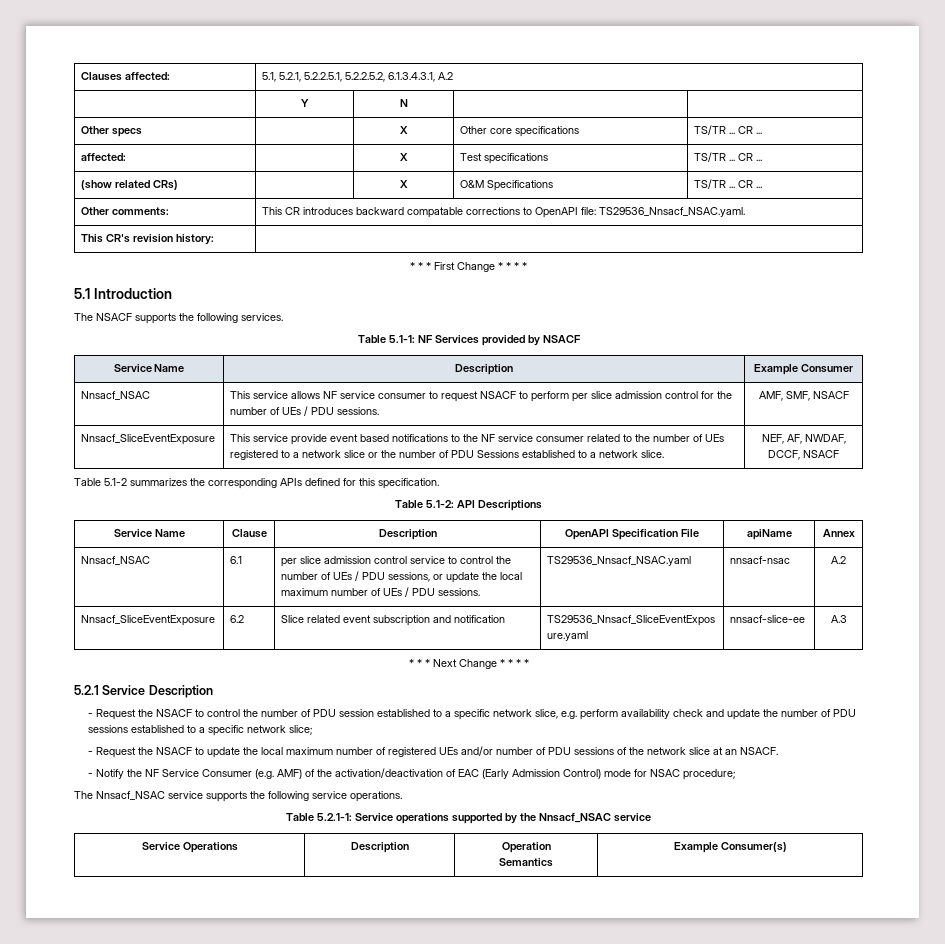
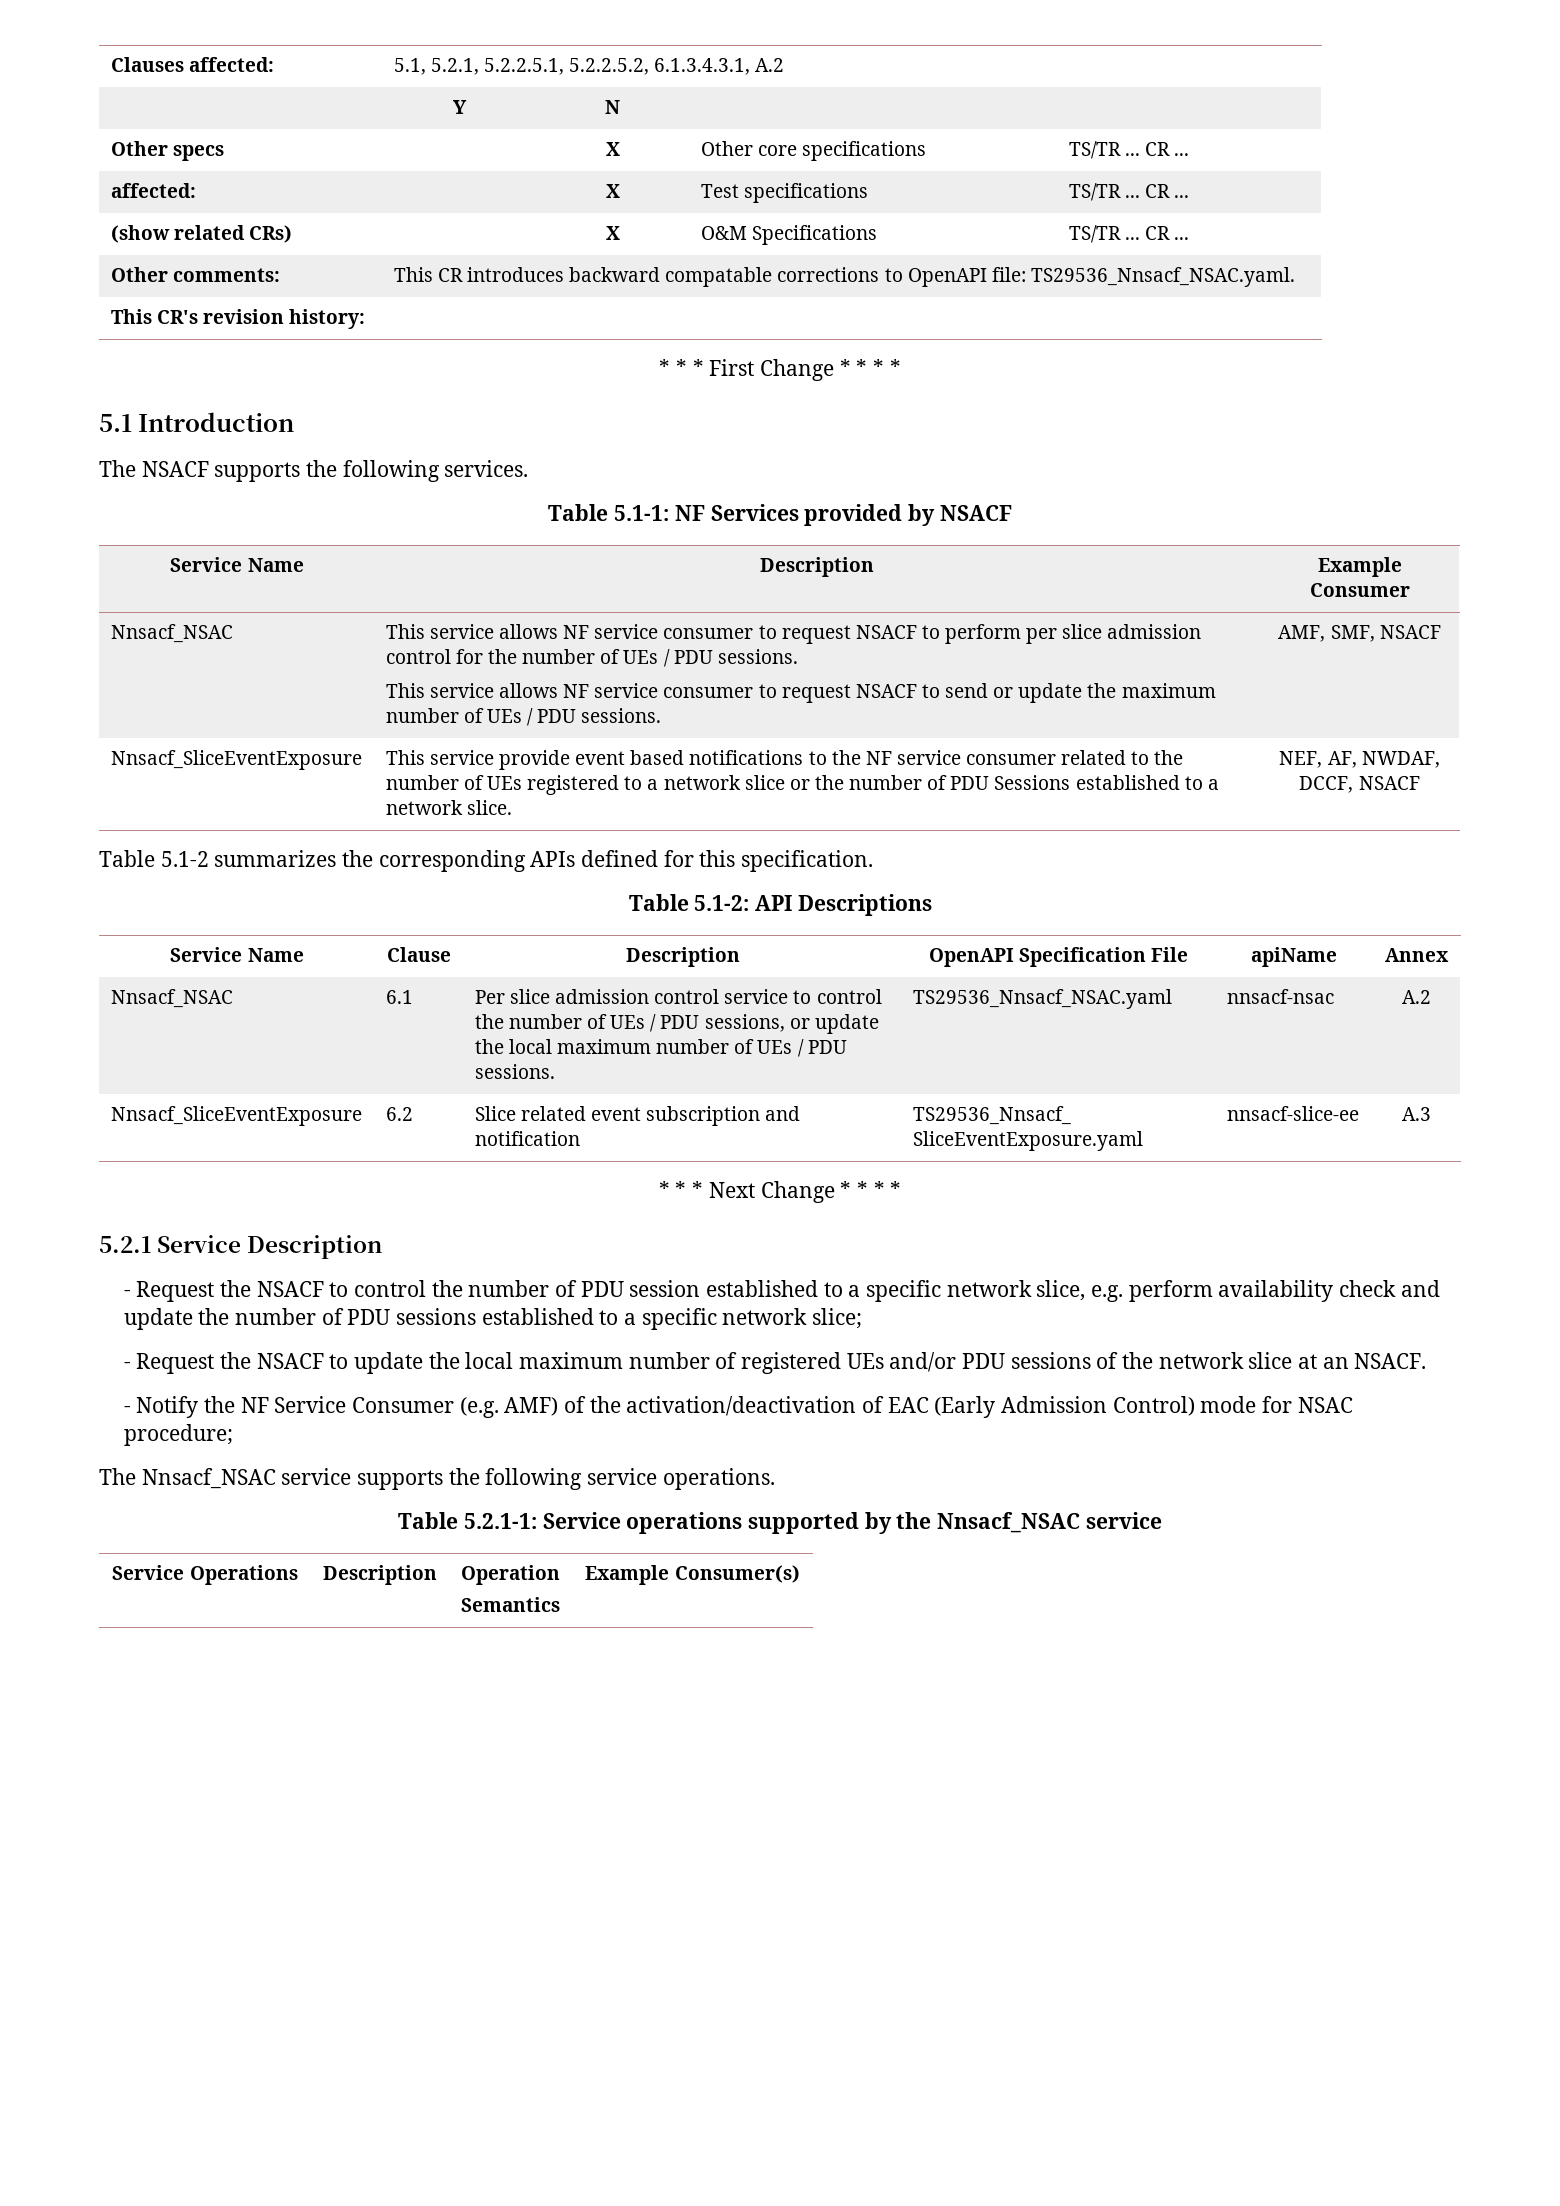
(380, 411) none -> [385,683,1216,703] [385,708,662,726] // This service allows NF service consumer to request NSACF to send or update the maximum number of UEs / PDU sessions.
[281,558,298,567] per -> [474,990,505,1004] Per
[495,747,546,755] number of -> (957, 1362) none

